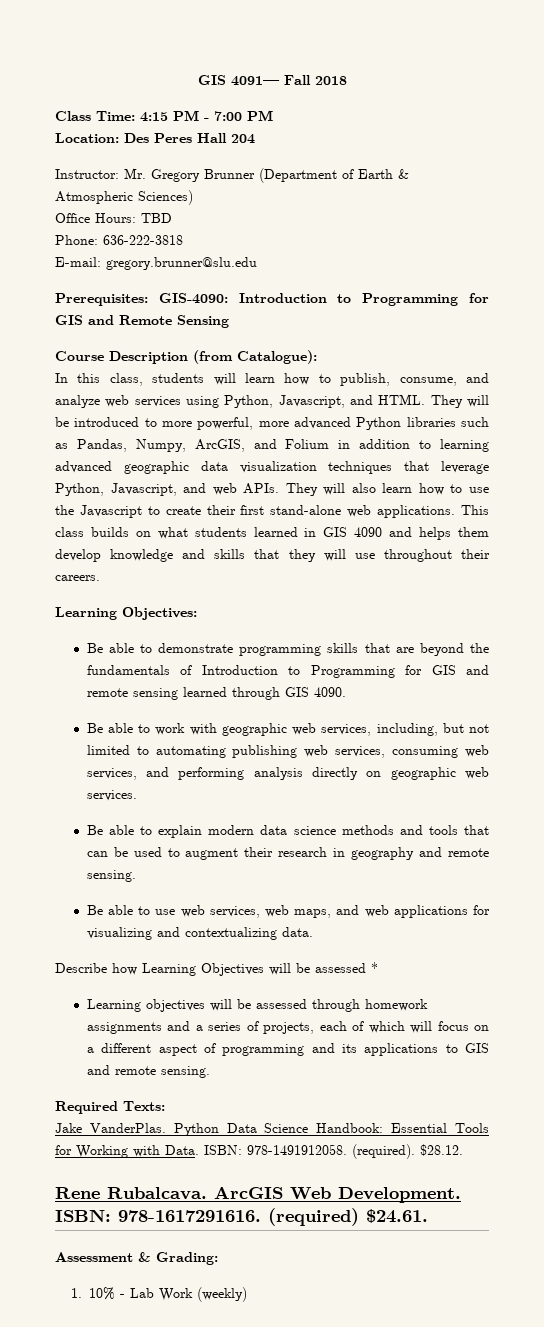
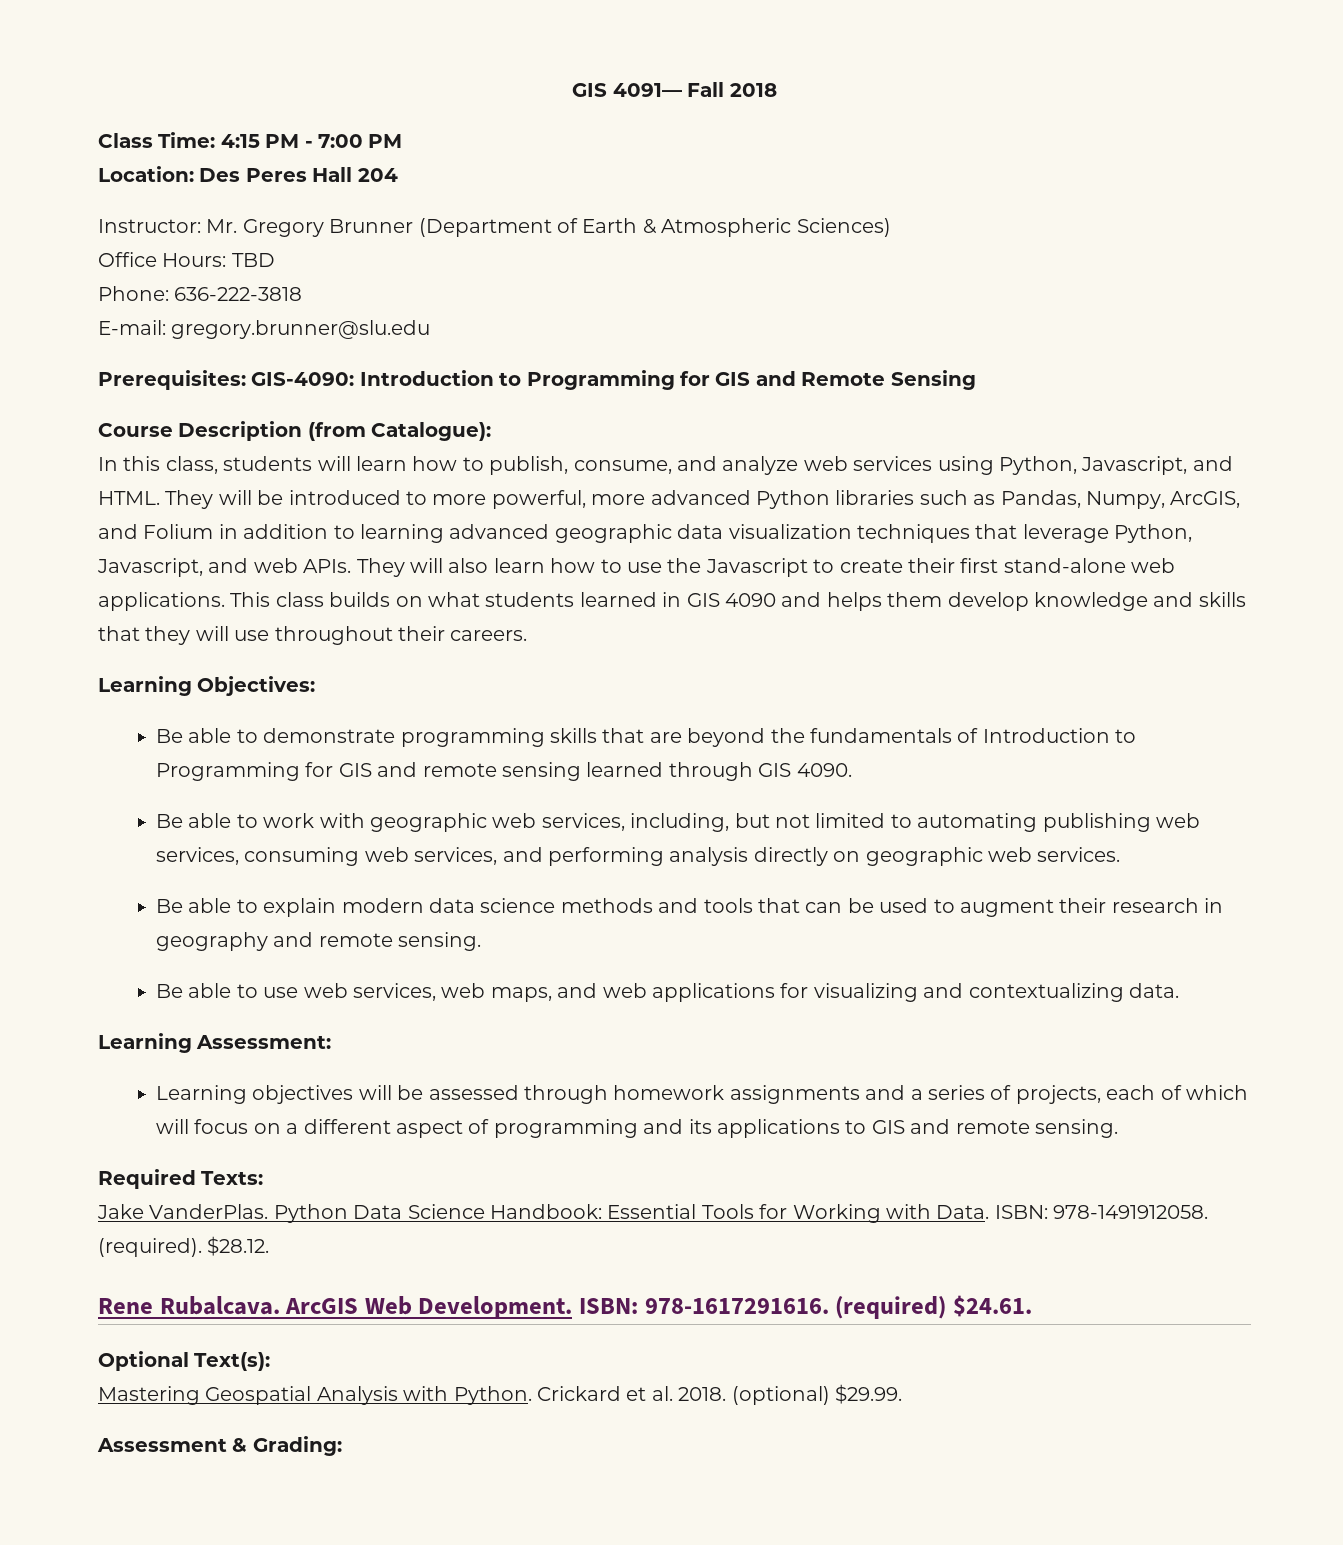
[55,962,378,976] Describe how Learning Objectives will be assessed * -> [98,1033,332,1053] Learning Assessment:
[55,1252,218,1265] [71,1287,248,1302] Assessment & Grading: // 1. 10% - Lab Work (weekly) -> [98,1351,271,1371] [98,1384,902,1405] [97,1436,342,1456] Optional Text(s): // Mastering Geospatial Analysis with Python. Crickard et al. 2018. (optional) $29.99. // Assessment & Grading:

